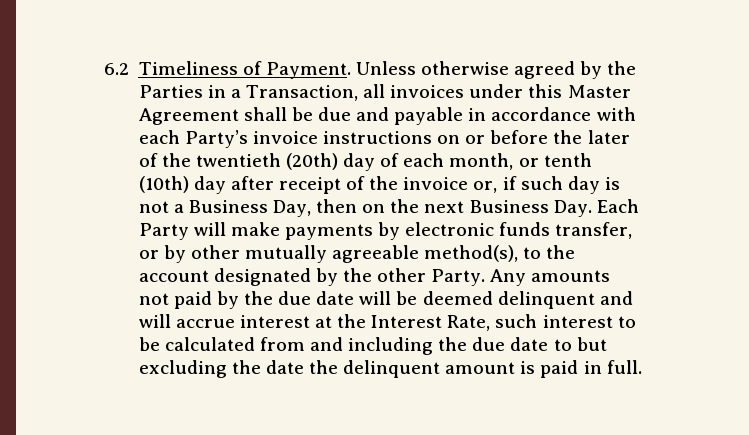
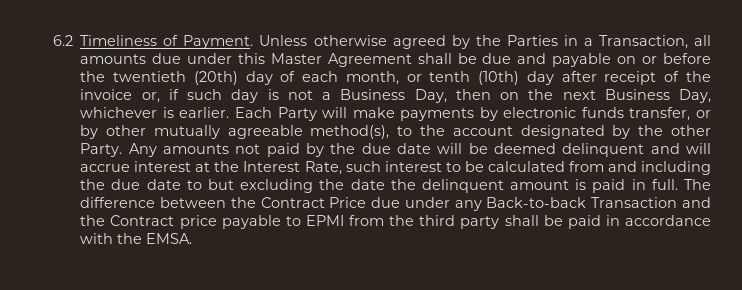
[390,85,465,98] invoices -> [80,53,182,64] amounts due
[468,107,636,121] [138,130,432,148] in accordance with each Party’s invoice instructions -> (612, 60) none
[587,130,630,144] [138,153,191,167] later of the -> (106, 76) none
[553,200,592,217] Day. -> [679,89,711,103] [80,107,230,118] Day, whichever is earlier.
(642, 367) none -> [683,179,711,190] [80,197,711,211] [80,215,711,229] [80,233,193,244] The difference between the Contract Price due under any Back-to-back Transaction and the Contract price payable to EPMI from the third party shall be paid in accordance with the EMSA.

